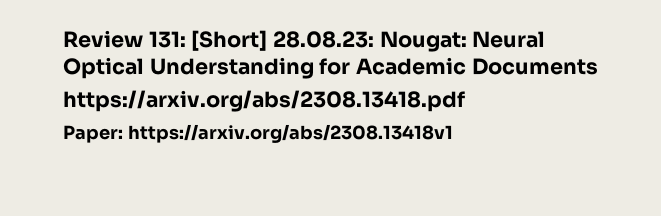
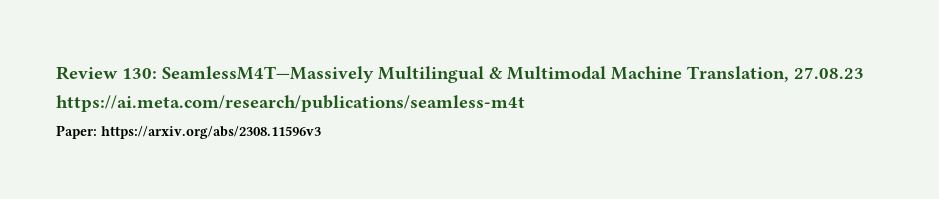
[148,30,546,52] [63,57,598,79] [63,90,465,112] 131: [Short] 28.08.23: Nougat: Neural Optical Understanding for Academic Documents // https://arxiv.org/abs/2308.13418.pdf -> [122,66,864,83] [56,95,525,112] 130: SeamlessM4T—Massively Multilingual & Multimodal Machine Translation, 27.08.23 // https://ai.meta.com/research/publications/seamless-m4t
[127,124,453,143] https://arxiv.org/abs/2308.13418v1 -> [101,126,321,139] https://arxiv.org/abs/2308.11596v3

